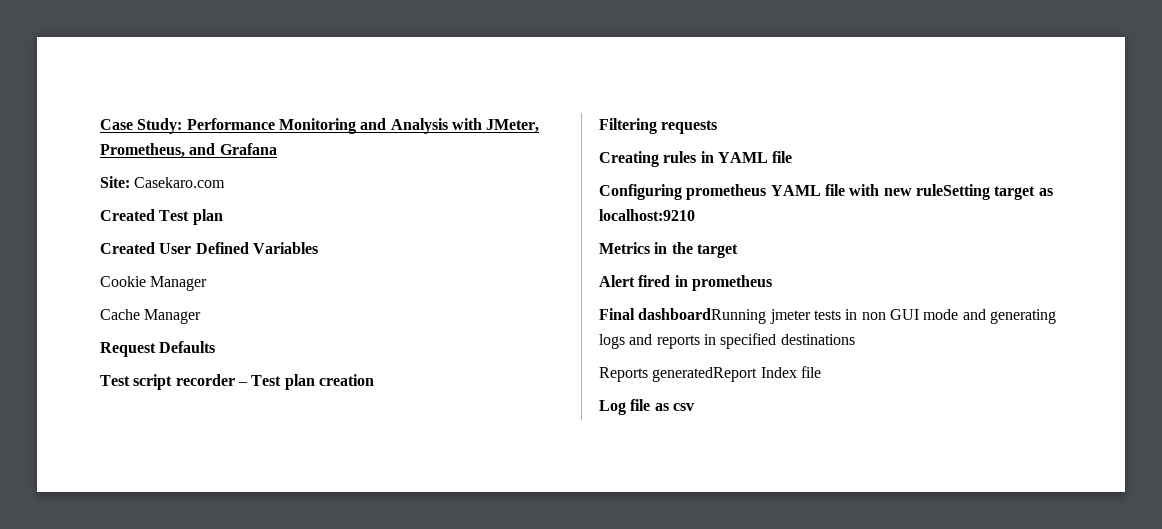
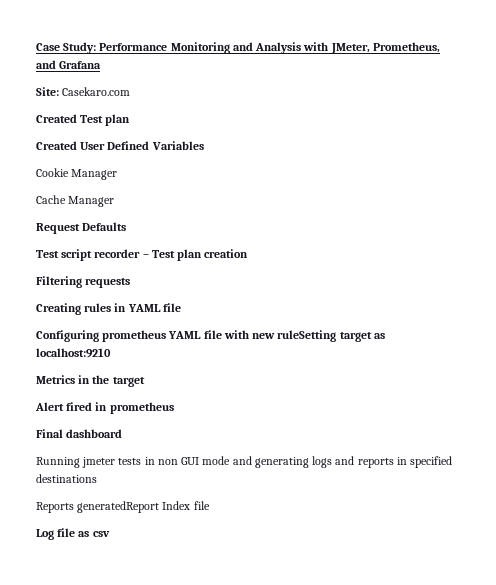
[638,308,767,324] dashboardRunning -> [66,429,123,438] [36,457,80,468] dashboard // Running

